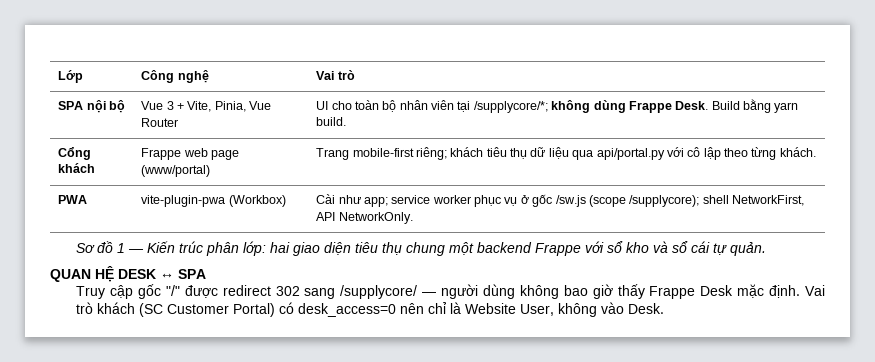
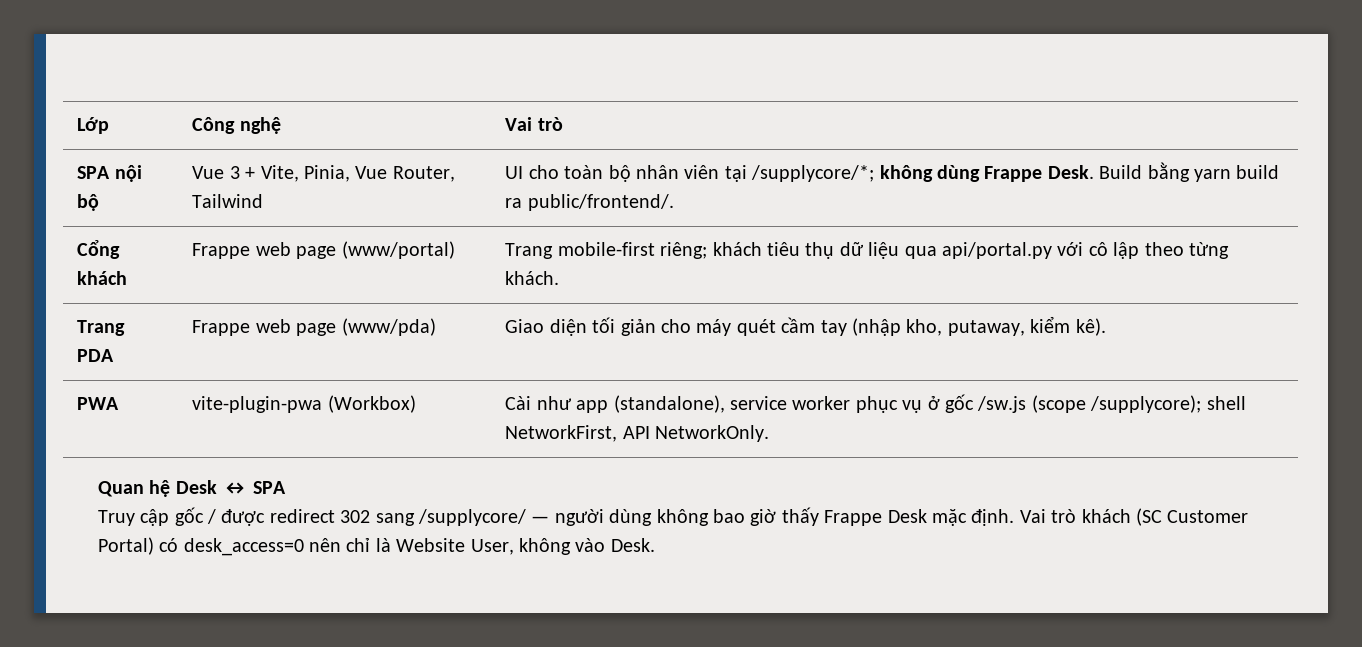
[141,118,179,127] Router -> [392,166,455,182] [192,194,264,208] Router, Tailwind
[316,117,347,126] build. -> [1236,165,1280,179] [505,194,674,211] build ra public/frontend/.
(816, 152) none -> [77,320,126,336] [77,349,115,362] [192,318,436,336] [505,316,1106,336] // Trang PDA | Frappe web page (www/pda) | Giao diện tối giản cho máy quét cầm tay (nhập kho, putaway, kiểm kê).
[363,197,388,207] app; -> [576,395,725,413] app (standalone),
[76,241,767,256] [50,266,156,282] Sơ đồ 1 — Kiến trúc phân lớp: hai giao diện tiêu thụ chung một backend Frappe với sổ kho và sổ cái tự quản. // QUAN HỆ DESK -> [97,480,217,497] Quan hệ Desk
[165,285,180,296] "/" -> [207,509,217,524] /

